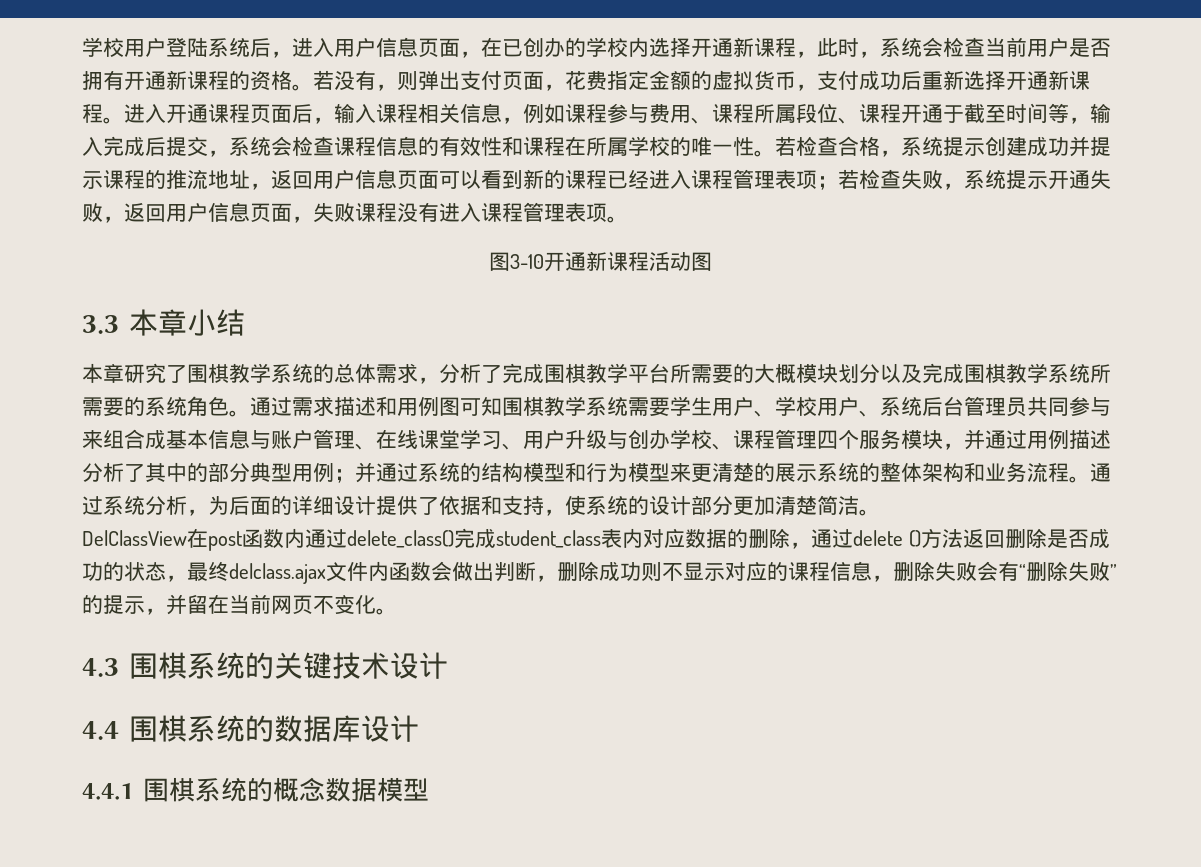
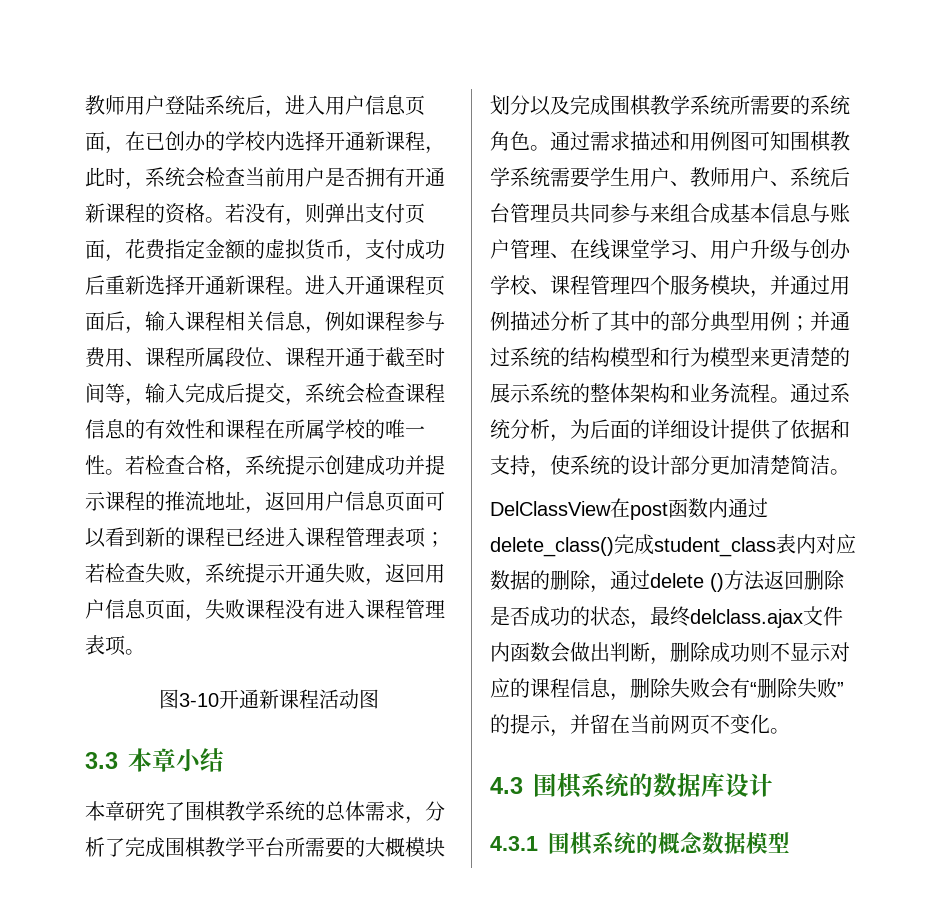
[82,37,124,57] 学校 -> [85,95,125,115] 教师
[775,396,817,416] 学校 -> [690,167,730,187] 教师
[274,652,449,679] [82,715,275,742] 关键技术设计 // 4.4围棋系统的 -> (653, 785) none
[82,783,133,800] 4.4.1 -> [490,836,538,851] 4.3.1

